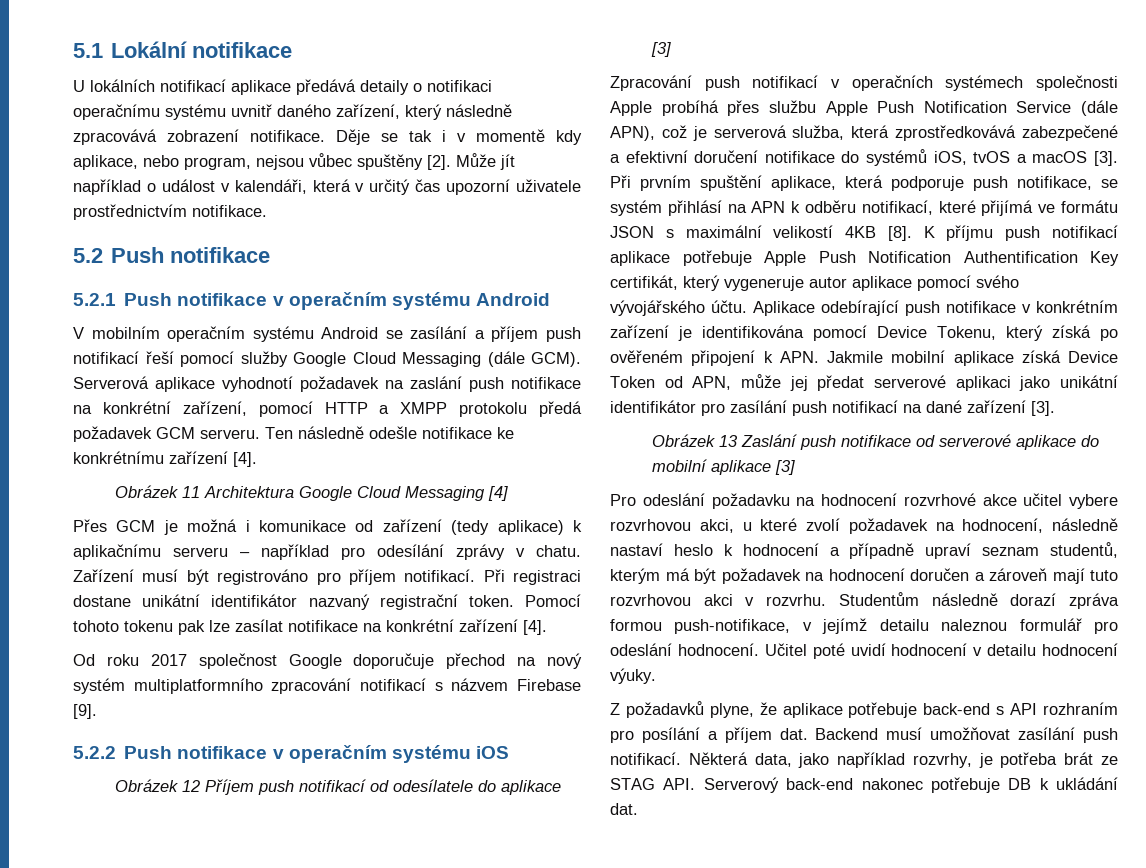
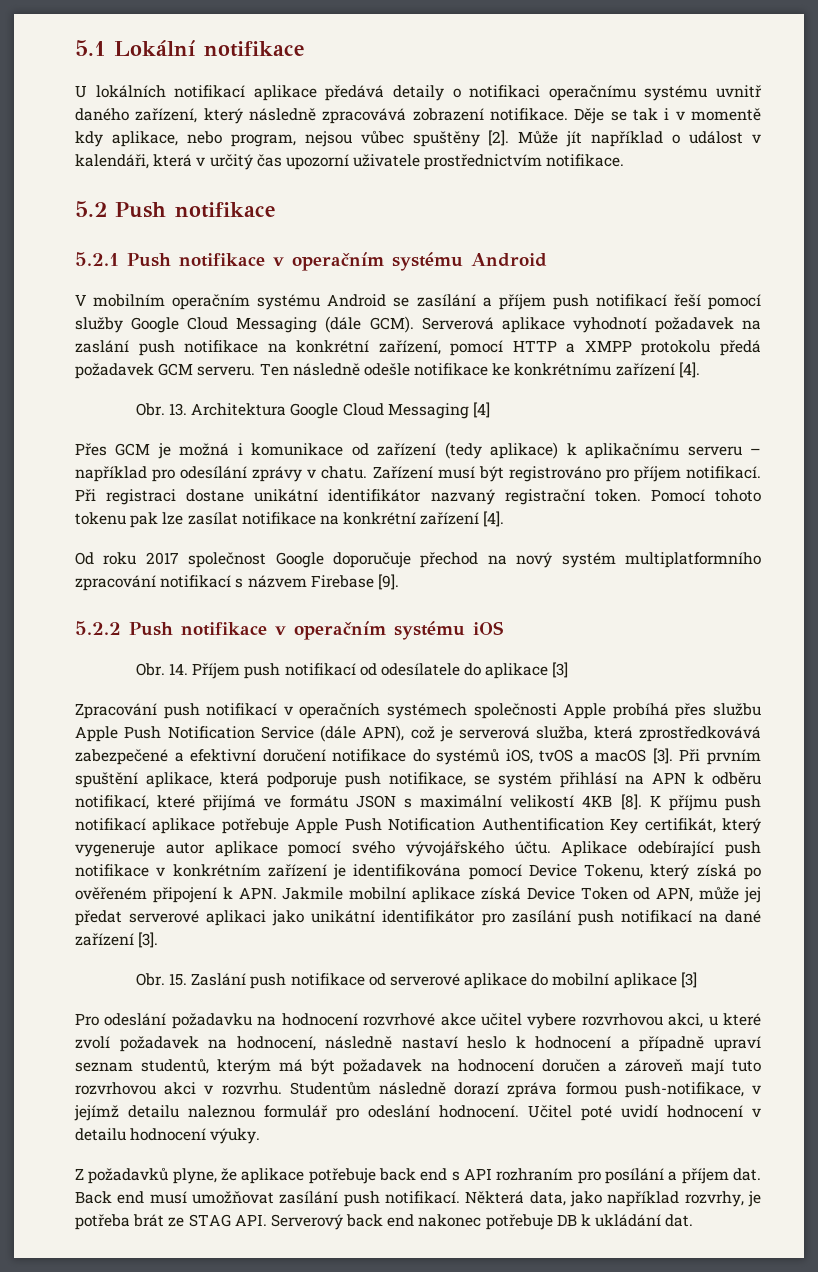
[114,485,200,498] Obrázek 11 -> [135,403,187,416] Obr. 13.
[114,779,200,792] Obrázek 12 -> [135,663,188,676] Obr. 14.
[651,434,738,447] Obrázek 13 -> [135,973,187,986] Obr. 15.
[923,703,991,715] back-end -> [379,1168,448,1181] back end
[815,728,879,740] Backend -> [75,1191,145,1204] Back end
[786,778,854,790] back-end -> [346,1214,415,1227] back end

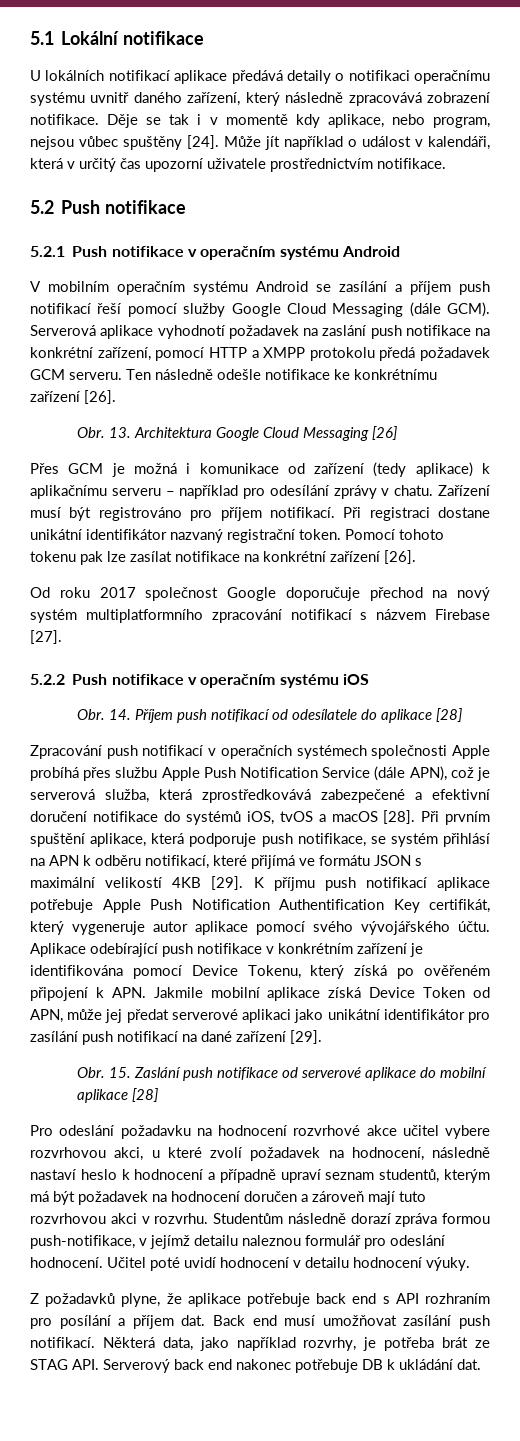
[488,130,510,146] [2]. -> [187,135,219,149] [24].
[678,362,700,378] [4]. -> [84,390,116,404] [26].
[472,402,490,418] [4] -> [371,426,397,440] [26]
[483,511,505,527] [4]. -> [384,550,416,564] [26].
[377,574,399,590] [9]. -> [30,630,62,644] [27].
[552,662,569,678] [3] -> [435,708,462,722] [28]
[652,748,673,764] [3]. -> [383,810,416,824] [28].
[620,794,642,810] [8]. -> [211,876,244,890] [29].
[138,932,159,948] [3]. -> [290,1030,322,1044] [29].
[680,972,697,988] [3] -> [131,1088,158,1102] [28]

